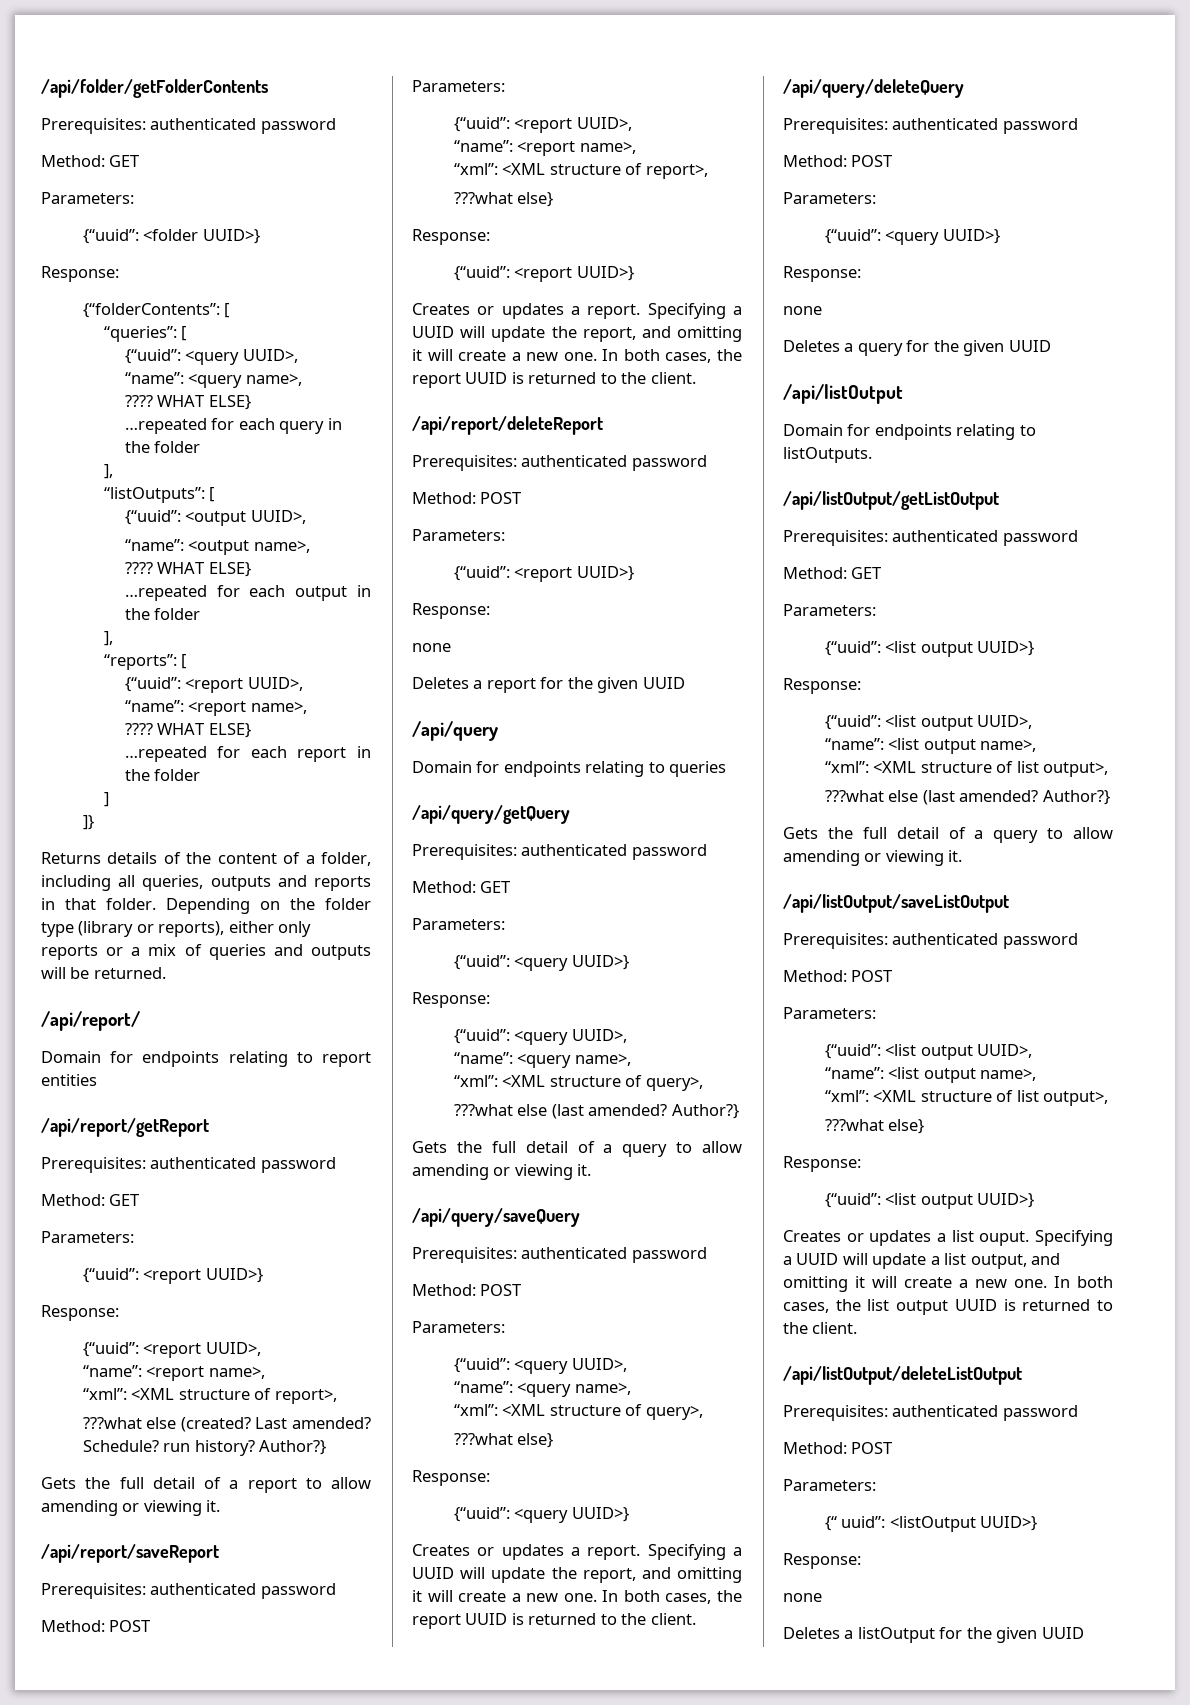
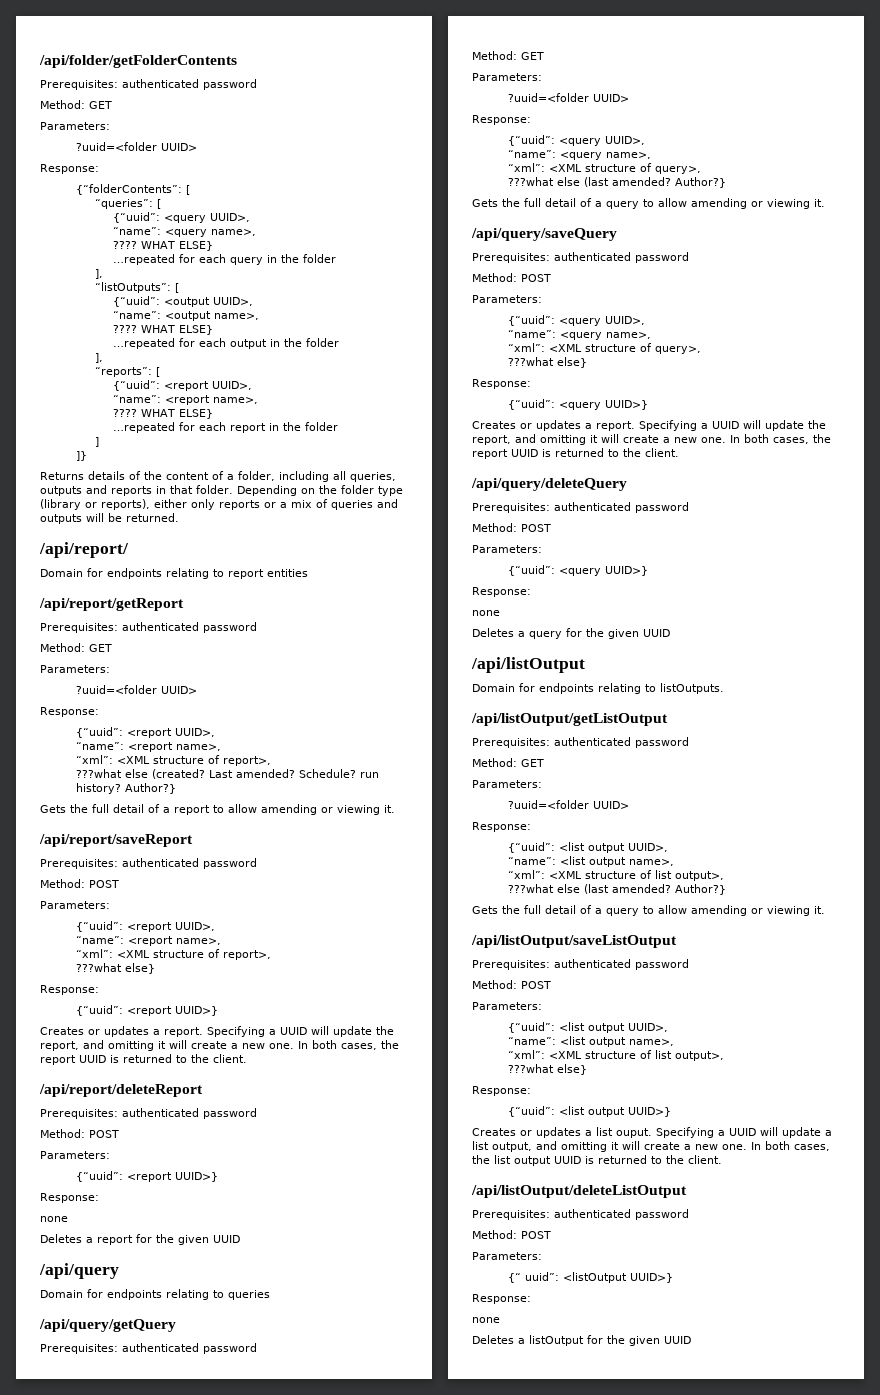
[82,229,260,244] {“uuid”: <folder UUID>} -> [76,142,198,151] ?uuid=<folder UUID>
[82,1268,263,1284] {“uuid”: <report UUID>} -> [76,685,198,694] ?uuid=<folder UUID>
[453,955,629,971] {“uuid”: <query UUID>} -> [508,93,630,102] ?uuid=<folder UUID>
[824,641,1035,657] {“uuid”: <list output UUID>} -> [508,800,630,809] ?uuid=<folder UUID>

